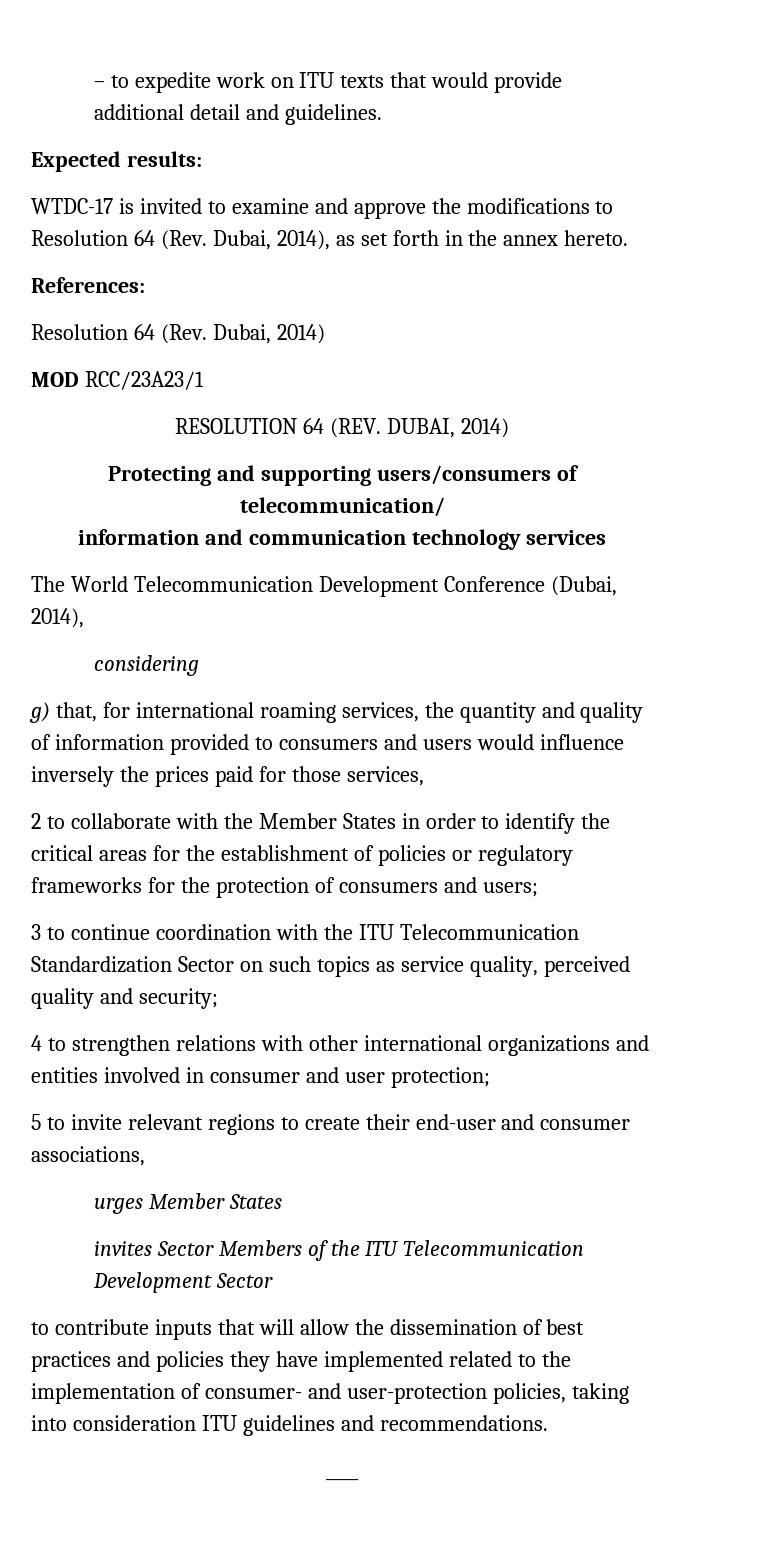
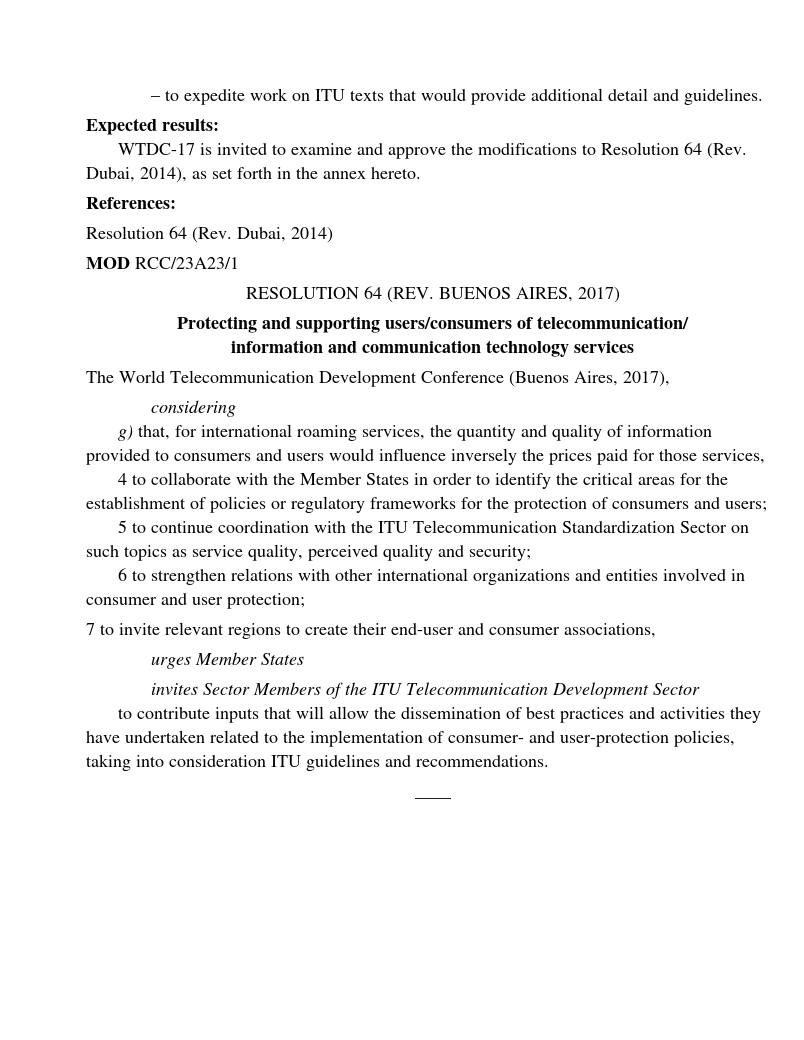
[386,418,509,438] DUBAI, 2014) -> [438,287,620,303] BUENOS AIRES, 2017)
[550,576,617,596] [31,608,84,628] (Dubai, 2014), -> [509,371,670,387] (Buenos Aires, 2017),
[31,813,41,829] 2 -> [117,473,127,485] 4
[31,924,41,940] 3 -> [117,520,127,533] 5
[31,1035,42,1051] 4 -> [117,568,127,581] 6
[31,1114,41,1130] 5 -> [86,623,95,635] 7
[155,1351,224,1372] policies -> [659,707,725,719] activities
[323,1351,443,1372] implemented -> [125,730,205,743] undertaken

